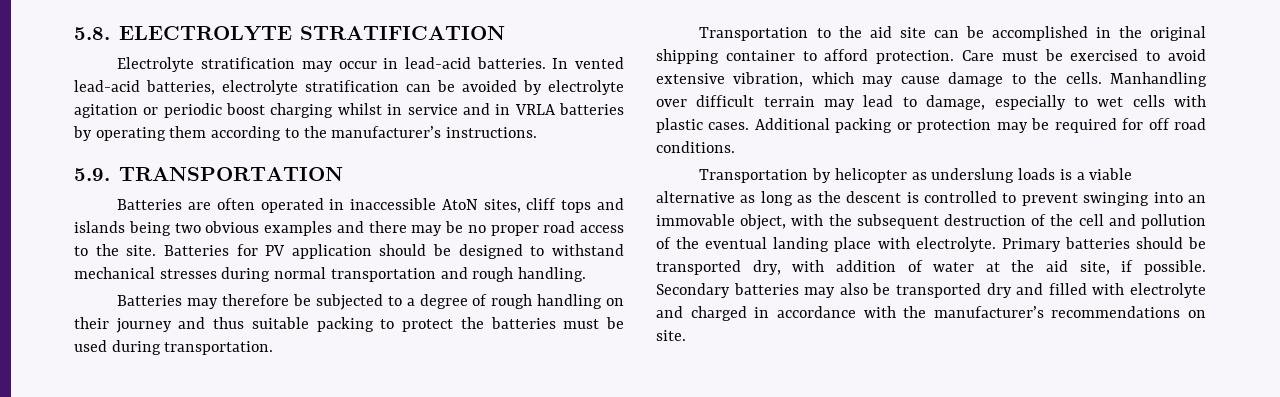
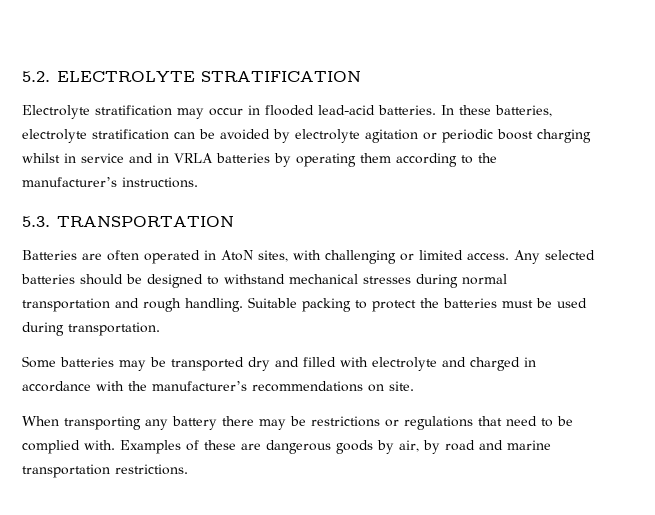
[74,27,110,40] 5.8. -> [22,71,50,82] 5.2.
(399, 63) none -> [265,105,314,116] flooded
[575,57,624,69] [74,80,140,92] vented lead-acid -> [459,105,491,115] these
[74,168,110,181] 5.9. -> [22,216,50,227] 5.3.
[350,198,437,210] inaccessible -> (216, 255) none
[526,198,625,213] [74,221,624,236] [74,244,372,259] cliff tops and islands being two obvious examples and there may be no proper road access to the site. Batteries for PV application -> [293,250,595,264] [21,274,75,284] with challenging or limited access. Any selected batteries
[117,294,625,310] [74,317,309,333] // Batteries may therefore be subjected to a degree of rough handling on their journey and thus suitable -> [248,297,297,308] Suitable
[699,26,1206,41] [656,49,1206,64] [656,72,1207,87] [656,95,1206,110] [656,118,1206,133] [656,141,735,153] [699,168,1133,183] [656,191,1206,206] [656,214,1206,230] [656,237,1206,252] [656,260,1206,275] [656,283,730,298] Transportation to the aid site can be accomplished in the original shipping container to afford protection. Care must be exercised to avoid extensive vibration, which may cause damage to the cells. Manhandling over difficult terrain may lead to damage, especially to wet cells with plastic cases. Additional packing or protection may be required for off road conditions. // Transportation by helicopter as underslung loads is a viable alternative as long as the descent is controlled to prevent swinging into an immovable object, with the subsequent destruction of the cell and pollution of the eventual landing place with electrolyte. Primary batteries should be transported dry, with addition of water at the aid site, if possible. Secondary -> [22,356,56,368] Some
[839,283,868,295] also -> (146, 365) none
(686, 335) none -> [22,416,573,430] [22,440,551,454] [22,464,188,478] // When transporting any battery there may be restrictions or regulations that need to be complied with. Examples of these are dangerous goods by air, by road and marine transportation restrictions.

